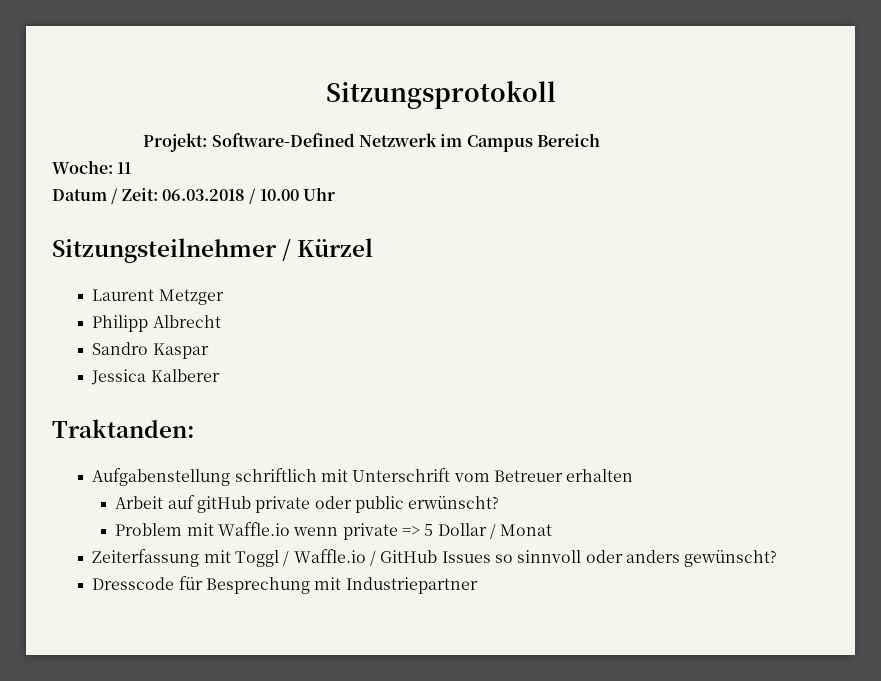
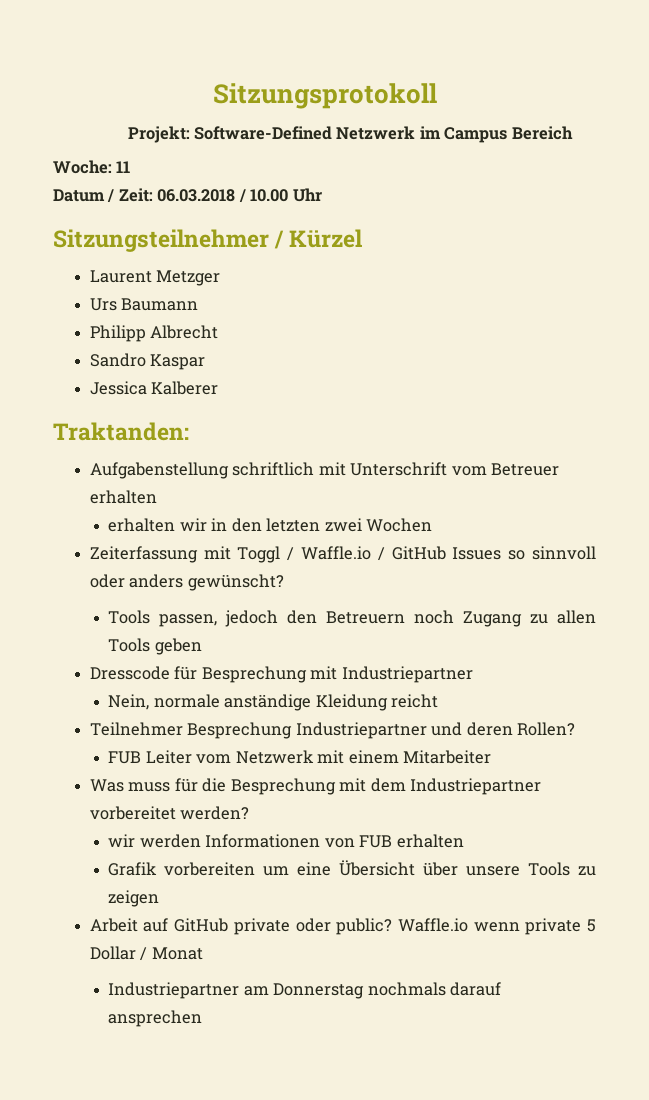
(224, 297) none -> [89,298,199,311] // Urs Baumann
[115,495,500,513] [115,522,553,540] Arbeit auf gitHub private oder public erwünscht? // Problem mit Waffle.io wenn private => 5 Dollar / Monat -> [108,518,433,532] erhalten wir in den letzten zwei Wochen
(778, 558) none -> [108,610,596,627] [108,638,202,655] // Tools passen, jedoch den Betreuern noch Zugang zu allen Tools geben
(478, 585) none -> [108,694,439,711] [89,722,576,739] [108,750,492,764] [89,778,541,795] [89,806,250,820] [108,834,464,848] [108,860,596,876] [108,890,160,907] [89,918,597,935] [89,946,203,961] [108,982,502,999] [108,1010,203,1027] // Nein, normale anständige Kleidung reicht // Teilnehmer Besprechung Industriepartner und deren Rollen? // FUB Leiter vom Netzwerk mit einem Mitarbeiter // Was muss für die Besprechung mit dem Industriepartner vorbereitet werden? // wir werden Informationen von FUB erhalten // Grafik vorbereiten um eine Übersicht über unsere Tools zu zeigen // Arbeit auf GitHub private oder public? Waffle.io wenn private 5 Dollar / Monat // Industriepartner am Donnerstag nochmals darauf ansprechen

